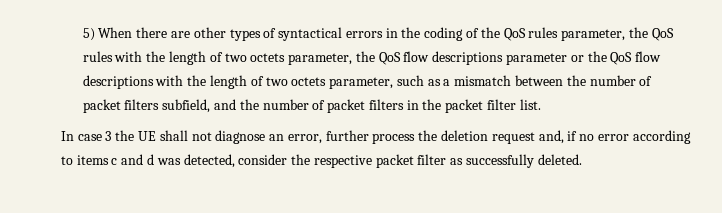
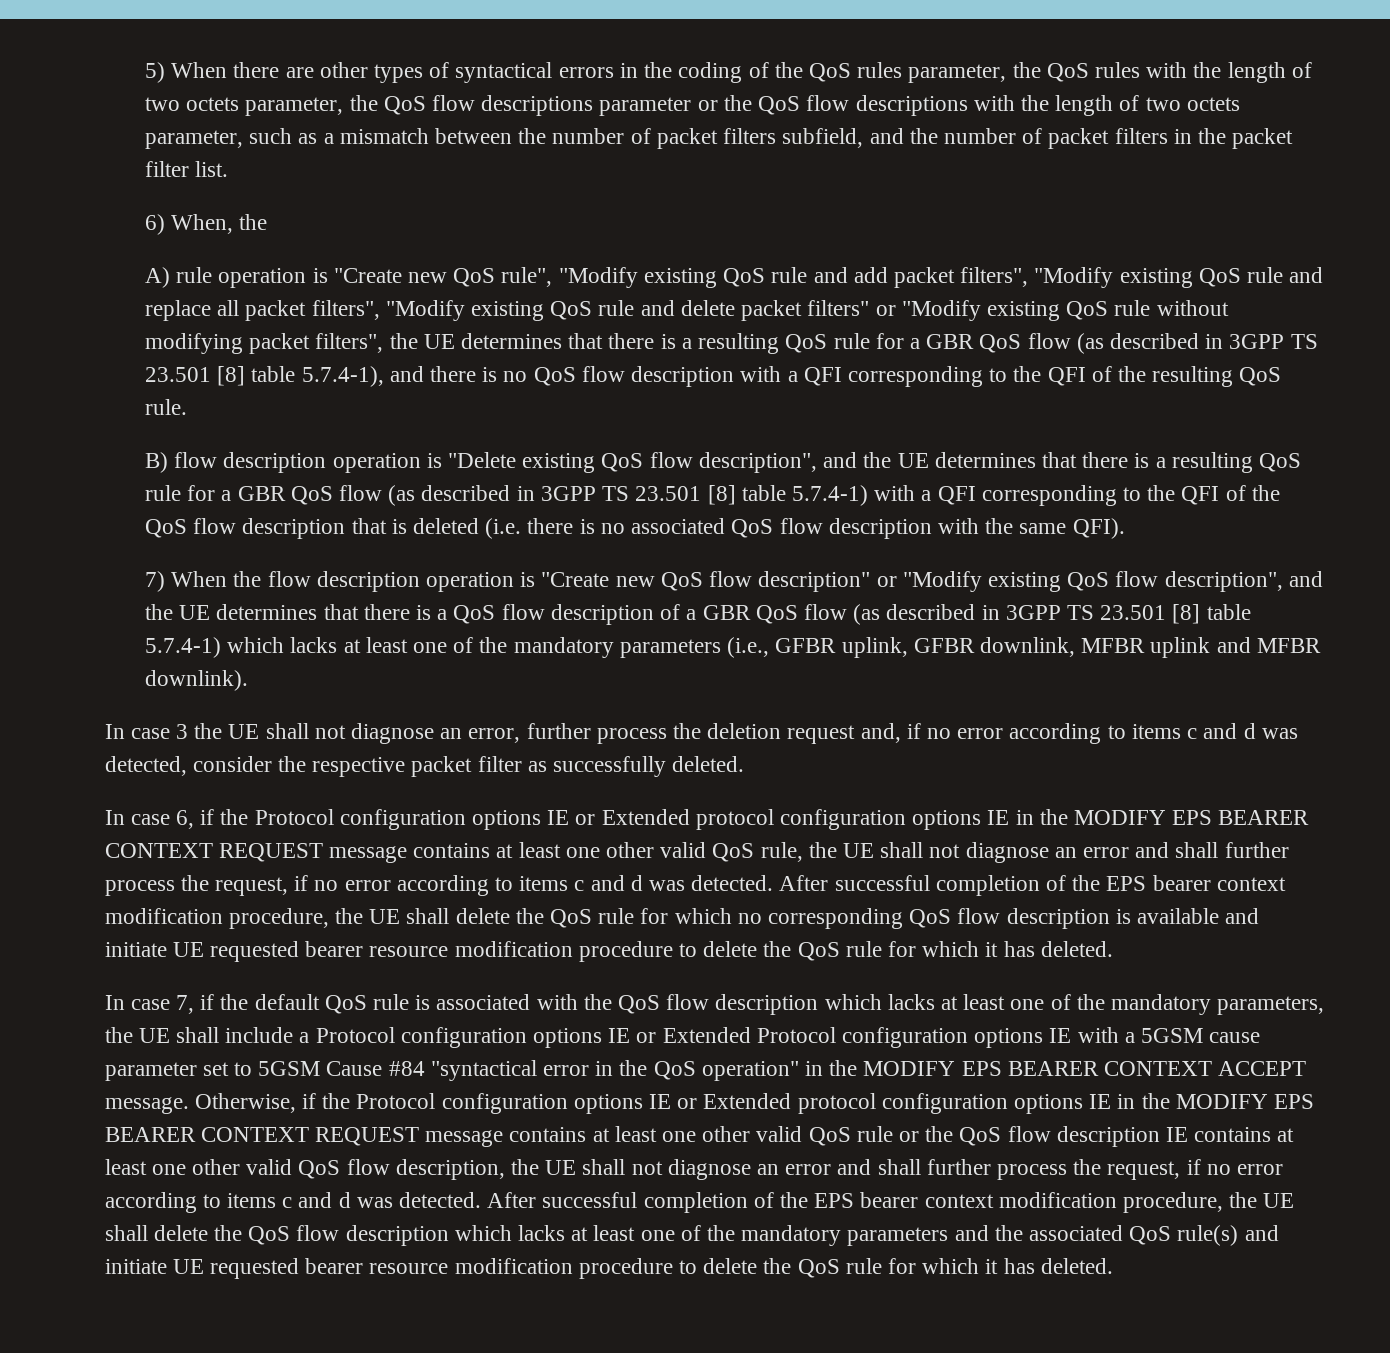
(541, 104) none -> [144,214,268,235] [144,267,1324,288] [144,300,1229,321] [144,333,1318,354] [144,366,1282,387] [144,399,187,415] [144,452,1301,473] [144,485,1280,506] [144,518,1125,539] [144,571,1323,592] [144,604,1251,625] [144,637,1321,658] [144,670,248,691] // 6) When, the // A) rule operation is "Create new QoS rule", "Modify existing QoS rule and add packet filters", "Modify existing QoS rule and replace all packet filters", "Modify existing QoS rule and delete packet filters" or "Modify existing QoS rule without modifying packet filters", the UE determines that there is a resulting QoS rule for a GBR QoS flow (as described in 3GPP TS 23.501 [8] table 5.7.4-1), and there is no QoS flow description with a QFI corresponding to the QFI of the resulting QoS rule. // B) flow description operation is "Delete existing QoS flow description", and the UE determines that there is a resulting QoS rule for a GBR QoS flow (as described in 3GPP TS 23.501 [8] table 5.7.4-1) with a QFI corresponding to the QFI of the QoS flow description that is deleted (i.e. there is no associated QoS flow description with the same QFI). // 7) When the flow description operation is "Create new QoS flow description" or "Modify existing QoS flow description", and the UE determines that there is a QoS flow description of a GBR QoS flow (as described in 3GPP TS 23.501 [8] table 5.7.4-1) which lacks at least one of the mandatory parameters (i.e., GFBR uplink, GFBR downlink, MFBR uplink and MFBR downlink).
(582, 159) none -> [104,809,1310,830] [104,842,1289,863] [104,875,1286,896] [104,908,1260,929] [104,941,1113,962] [104,994,1325,1015] [104,1027,1261,1048] [104,1060,1307,1081] [104,1093,1315,1114] [104,1126,1295,1147] [104,1159,1284,1180] [104,1192,1295,1213] [104,1225,1279,1246] [104,1258,1113,1279] // In case 6, if the Protocol configuration options IE or Extended protocol configuration options IE in the MODIFY EPS BEARER CONTEXT REQUEST message contains at least one other valid QoS rule, the UE shall not diagnose an error and shall further process the request, if no error according to items c and d was detected. After successful completion of the EPS bearer context modification procedure, the UE shall delete the QoS rule for which no corresponding QoS flow description is available and initiate UE requested bearer resource modification procedure to delete the QoS rule for which it has deleted. // In case 7, if the default QoS rule is associated with the QoS flow description which lacks at least one of the mandatory parameters, the UE shall include a Protocol configuration options IE or Extended Protocol configuration options IE with a 5GSM cause parameter set to 5GSM Cause #84 "syntactical error in the QoS operation" in the MODIFY EPS BEARER CONTEXT ACCEPT message. Otherwise, if the Protocol configuration options IE or Extended protocol configuration options IE in the MODIFY EPS BEARER CONTEXT REQUEST message contains at least one other valid QoS rule or the QoS flow description IE contains at least one other valid QoS flow description, the UE shall not diagnose an error and shall further process the request, if no error according to items c and d was detected. After successful completion of the EPS bearer context modification procedure, the UE shall delete the QoS flow description which lacks at least one of the mandatory parameters and the associated QoS rule(s) and initiate UE requested bearer resource modification procedure to delete the QoS rule for which it has deleted.

